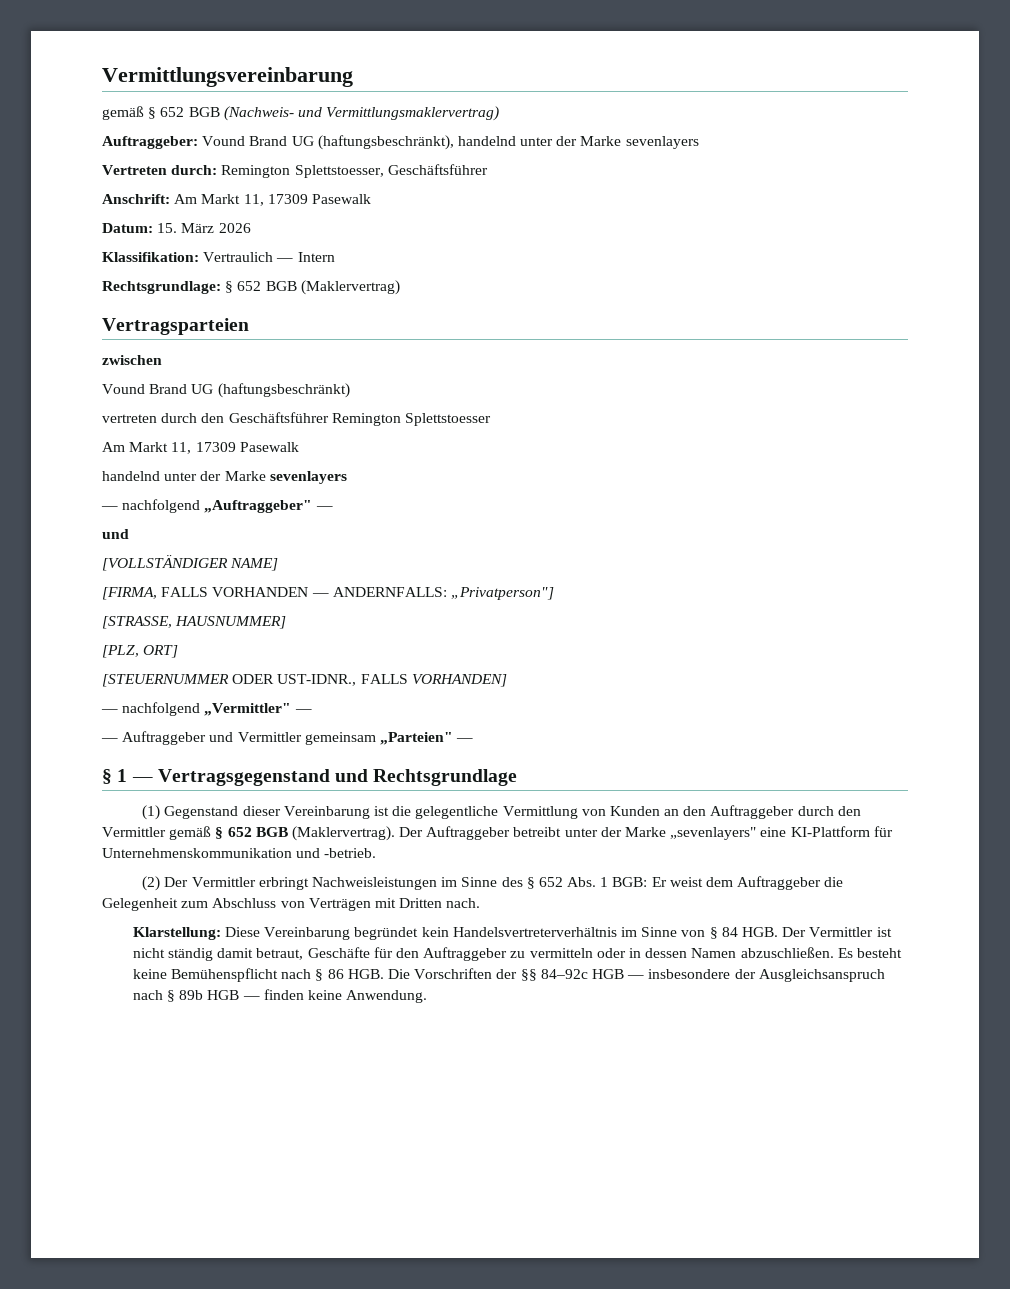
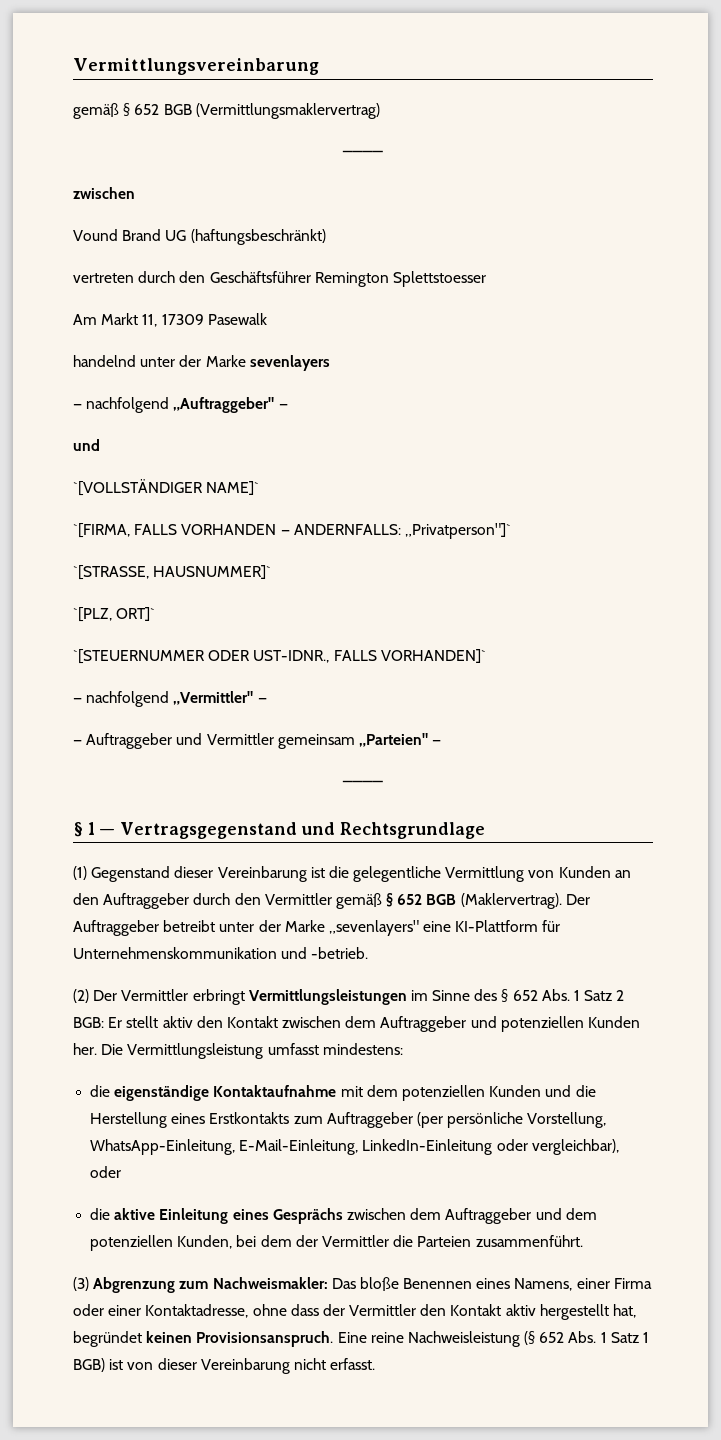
[223,106,500,121] [102,135,699,150] [102,164,488,178] [102,194,371,206] [102,223,251,233] [102,252,335,262] [102,280,400,295] [102,318,249,335] (Nachweis- und Vermittlungsmaklervertrag) // Auftraggeber: Vound Brand UG (haftungsbeschränkt), handelnd unter der Marke sevenlayers // Vertreten durch: Remington Splettstoesser, Geschäftsführer // Anschrift: Am Markt 11, 17309 Pasewalk // Datum: 15. März 2026 // Klassifikation: Vertraulich — Intern // Rechtsgrundlage: § 652 BGB (Maklervertrag) // Vertragsparteien -> [195,103,380,119] [342,150,383,157] (Vermittlungsmaklervertrag) // ────
[102,555,279,571] [102,587,157,600] [VOLLSTÄNDIGER NAME] // [FIRMA, -> [73,479,260,496] [73,523,130,538] `[VOLLSTÄNDIGER NAME]` // `[FIRMA,
[450,587,554,600] [102,616,287,629] [102,645,179,658] [102,674,229,687] „Privatperson"] // [STRASSE, HAUSNUMMER] // [PLZ, ORT] // [STEUERNUMMER -> [404,523,511,539] [73,565,272,580] [73,607,156,622] [73,649,205,664] „Privatperson"]` // `[STRASSE, HAUSNUMMER]` // `[PLZ, ORT]` // `[STEUERNUMMER
[411,674,507,687] VORHANDEN] -> [380,649,486,663] VORHANDEN]`
(474, 740) none -> [342,780,383,787] // ────
[311,877,437,890] Nachweisleistungen -> [248,989,407,1005] Vermittlungsleistungen
[612,876,844,890] [102,898,481,911] [132,927,892,940] [132,947,902,961] [132,968,885,982] [132,989,428,1003] BGB: Er weist dem Auftraggeber die Gelegenheit zum Abschluss von Verträgen mit Dritten nach. // Klarstellung: Diese Vereinbarung begründet kein Handelsvertreterverhältnis im Sinne von § 84 HGB. Der Vermittler ist nicht ständig damit betraut, Geschäfte für den Auftraggeber zu vermitteln oder in dessen Namen abzuschließen. Es besteht keine Bemühenspflicht nach § 86 HGB. Die Vorschriften der §§ 84–92c HGB — insbesondere der Ausgleichsanspruch nach § 89b HGB — finden keine Anwendung. -> [584,990,625,1001] [73,1016,641,1032] [73,1043,403,1059] [90,1085,596,1101] [90,1112,607,1128] [90,1139,619,1155] [90,1166,122,1178] [90,1208,597,1224] [90,1235,583,1251] [73,1277,652,1293] [73,1304,637,1320] [73,1331,650,1347] [73,1358,376,1374] Satz 2 BGB: Er stellt aktiv den Kontakt zwischen dem Auftraggeber und potenziellen Kunden her. Die Vermittlungsleistung umfasst mindestens: // die eigenständige Kontaktaufnahme mit dem potenziellen Kunden und die Herstellung eines Erstkontakts zum Auftraggeber (per persönliche Vorstellung, WhatsApp-Einleitung, E-Mail-Einleitung, LinkedIn-Einleitung oder vergleichbar), oder // die aktive Einleitung eines Gesprächs zwischen dem Auftraggeber und dem potenziellen Kunden, bei dem der Vermittler die Parteien zusammenführt. // (3) Abgrenzung zum Nachweismakler: Das bloße Benennen eines Namens, einer Firma oder einer Kontaktadresse, ohne dass der Vermittler den Kontakt aktiv hergestellt hat, begründet keinen Provisionsanspruch. Eine reine Nachweisleistung (§ 652 Abs. 1 Satz 1 BGB) ist von dieser Vereinbarung nicht erfasst.

